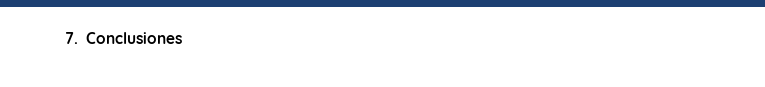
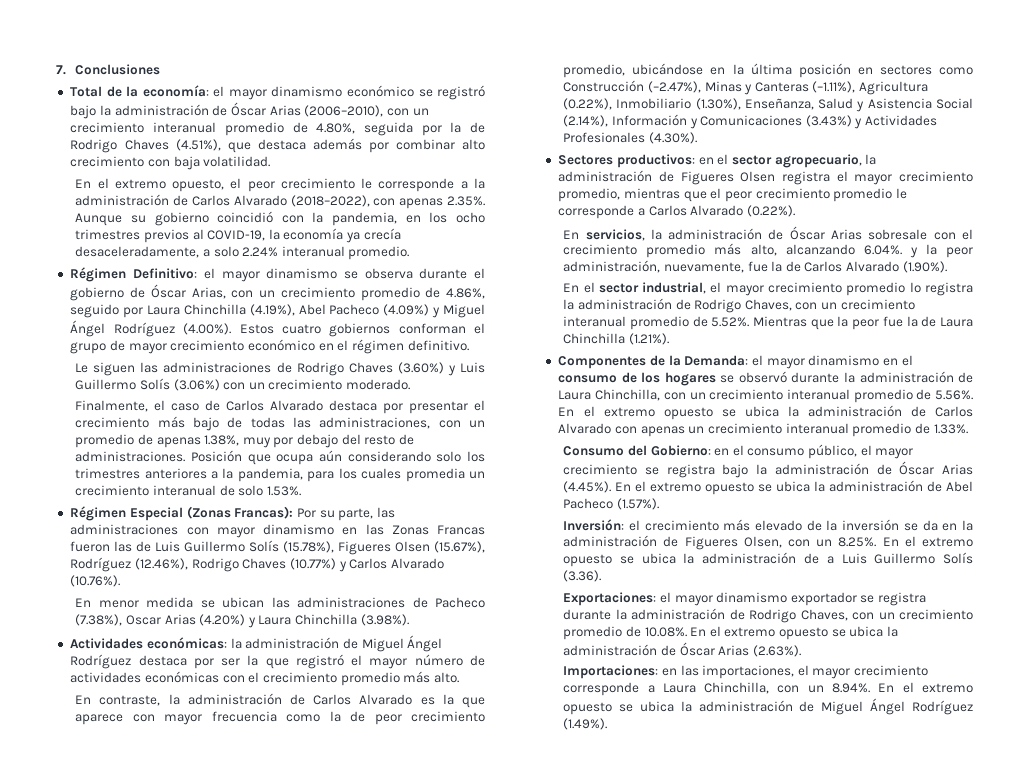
(182, 38) none -> [70,85,486,100] [70,102,429,119] [70,122,485,136] [70,138,485,153] [70,156,271,170] [75,178,486,192] [75,194,485,209] [75,211,485,226] [75,228,401,243] [75,246,410,260] [70,267,485,282] [70,284,486,301] [70,304,485,318] [70,320,485,337] [70,339,469,354] [75,362,485,376] [75,378,411,391] [75,400,486,414] [75,416,485,431] [75,434,415,448] [75,450,486,465] [75,468,485,482] [75,485,301,496] [70,506,395,521] [70,524,485,538] [70,540,485,555] [70,557,444,572] [70,575,121,587] [75,597,485,608] [75,614,409,628] [70,635,443,652] [70,654,486,669] [70,671,459,686] [75,693,486,708] [75,711,485,725] [563,63,973,78] [563,80,929,95] [563,98,973,112] [563,114,938,129] [563,132,697,144] [558,154,877,168] [558,170,973,185] [558,188,907,202] [558,205,796,219] [563,226,973,241] [563,243,973,258] [563,260,947,273] [563,282,973,296] [563,298,915,313] [563,316,973,330] [563,333,669,345] [558,355,913,369] [558,371,974,386] [558,389,974,403] [558,405,973,420] [558,423,968,437] [563,444,914,459] [563,461,973,478] [563,480,973,495] [563,498,659,510] [563,519,973,531] [563,535,974,550] [563,552,974,567] [563,570,602,582] [563,592,927,606] [563,608,973,623] [563,626,899,640] [563,642,801,657] [563,665,929,679] [563,682,973,696] [563,698,973,715] [563,718,608,730] // Total de la economía: el mayor dinamismo económico se registró bajo la administración de Óscar Arias (2006–2010), con un crecimiento interanual promedio de 4.80%, seguida por la de Rodrigo Chaves (4.51%), que destaca además por combinar alto crecimiento con baja volatilidad. // En el extremo opuesto, el peor crecimiento le corresponde a la administración de Carlos Alvarado (2018–2022), con apenas 2.35%. Aunque su gobierno coincidió con la pandemia, en los ocho trimestres previos al COVID-19, la economía ya crecía desaceleradamente, a solo 2.24% interanual promedio. // Régimen Definitivo: el mayor dinamismo se observa durante el gobierno de Óscar Arias, con un crecimiento promedio de 4.86%, seguido por Laura Chinchilla (4.19%), Abel Pacheco (4.09%) y Miguel Ángel Rodríguez (4.00%). Estos cuatro gobiernos conforman el grupo de mayor crecimiento económico en el régimen definitivo. // Le siguen las administraciones de Rodrigo Chaves (3.60%) y Luis Guillermo Solís (3.06%) con un crecimiento moderado. // Finalmente, el caso de Carlos Alvarado destaca por presentar el crecimiento más bajo de todas las administraciones, con un promedio de apenas 1.38%, muy por debajo del resto de administraciones. Posición que ocupa aún considerando solo los trimestres anteriores a la pandemia, para los cuales promedia un crecimiento interanual de solo 1.53%. // Régimen Especial (Zonas Francas): Por su parte, las administraciones con mayor dinamismo en las Zonas Francas fueron las de Luis Guillermo Solís (15.78%), Figueres Olsen (15.67%), Rodríguez (12.46%), Rodrigo Chaves (10.77%) y Carlos Alvarado (10.76%). // En menor medida se ubican las administraciones de Pacheco (7.38%), Oscar Arias (4.20%) y Laura Chinchilla (3.98%). // Actividades económicas: la administración de Miguel Ángel Rodríguez destaca por ser la que registró el mayor número de actividades económicas con el crecimiento promedio más alto. // En contraste, la administración de Carlos Alvarado es la que aparece con mayor frecuencia como la de peor crecimiento promedio, ubicándose en la última posición en sectores como Construcción (–2.47%), Minas y Canteras (–1.11%), Agricultura (0.22%), Inmobiliario (1.30%), Enseñanza, Salud y Asistencia Social (2.14%), Información y Comunicaciones (3.43%) y Actividades Profesionales (4.30%). // Sectores productivos: en el sector agropecuario, la administración de Figueres Olsen registra el mayor crecimiento promedio, mientras que el peor crecimiento promedio le corresponde a Carlos Alvarado (0.22%). // En servicios, la administración de Óscar Arias sobresale con el crecimiento promedio más alto, alcanzando 6.04%. y la peor administración, nuevamente, fue la de Carlos Alvarado (1.90%). // En el sector industrial, el mayor crecimiento promedio lo registra la administración de Rodrigo Chaves, con un crecimiento interanual promedio de 5.52%. Mientras que la peor fue la de Laura Chinchilla (1.21%). // Componentes de la Demanda: el mayor dinamismo en el consumo de los hogares se observó durante la administración de Laura Chinchilla, con un crecimiento interanual promedio de 5.56%. En el extremo opuesto se ubica la administración de Carlos Alvarado con apenas un crecimiento interanual promedio de 1.33%. // Consumo del Gobierno: en el consumo público, el mayor crecimiento se registra bajo la administración de Óscar Arias (4.45%). En el extremo opuesto se ubica la administración de Abel Pacheco (1.57%). // Inversión: el crecimiento más elevado de la inversión se da en la administración de Figueres Olsen, con un 8.25%. En el extremo opuesto se ubica la administración de a Luis Guillermo Solís (3.36). // Exportaciones: el mayor dinamismo exportador se registra durante la administración de Rodrigo Chaves, con un crecimiento promedio de 10.08%. En el extremo opuesto se ubica la administración de Óscar Arias (2.63%). // Importaciones: en las importaciones, el mayor crecimiento corresponde a Laura Chinchilla, con un 8.94%. En el extremo opuesto se ubica la administración de Miguel Ángel Rodríguez (1.49%).

